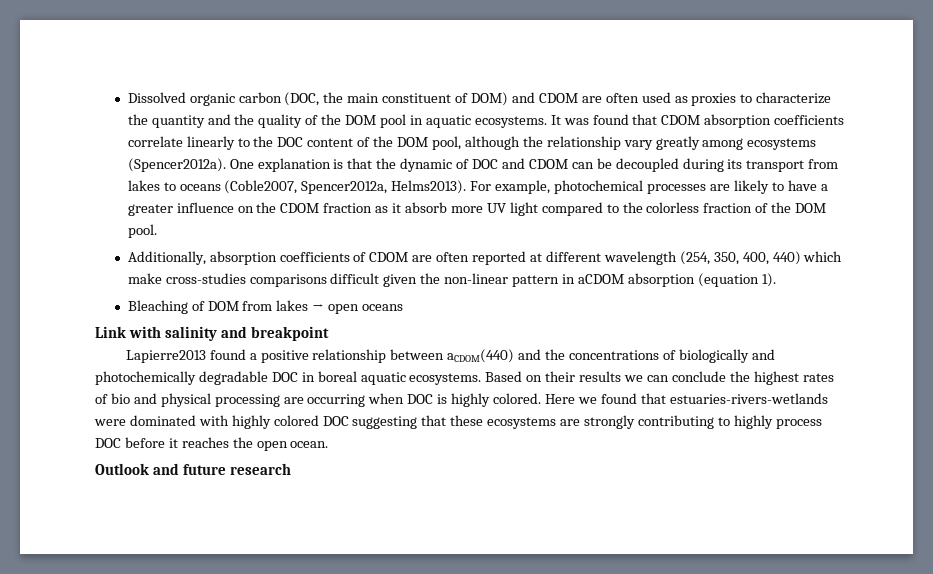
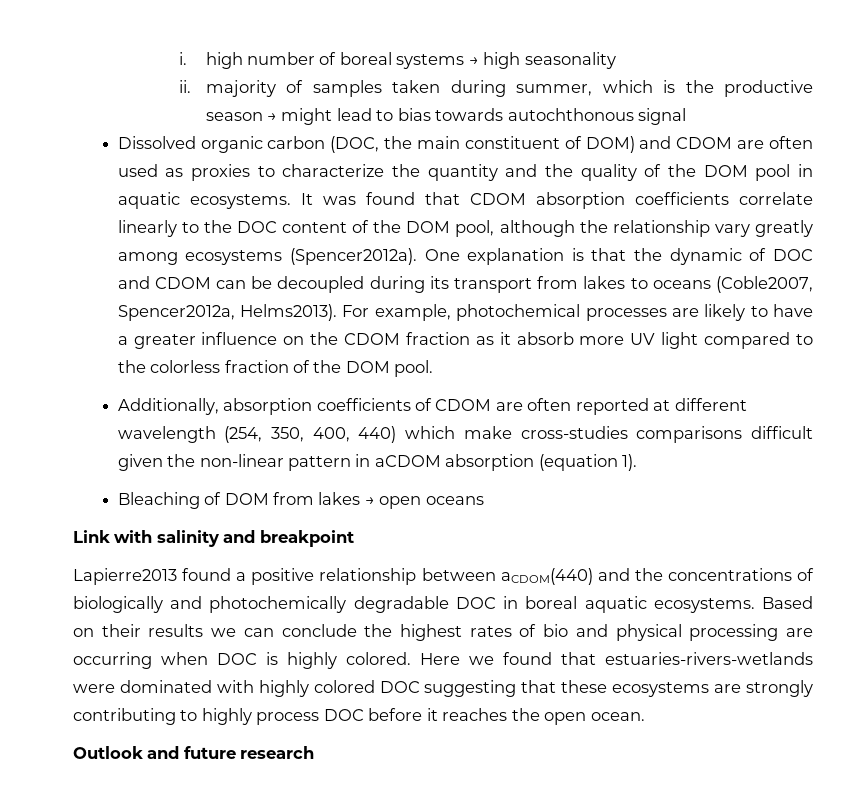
(127, 97) none -> [178,52,616,69] [178,80,814,97] [205,108,687,125] i. high number of boreal systems → high seasonality // ii. majority of samples taken during summer, which is the productive season → might lead to bias towards autochthonous signal //

